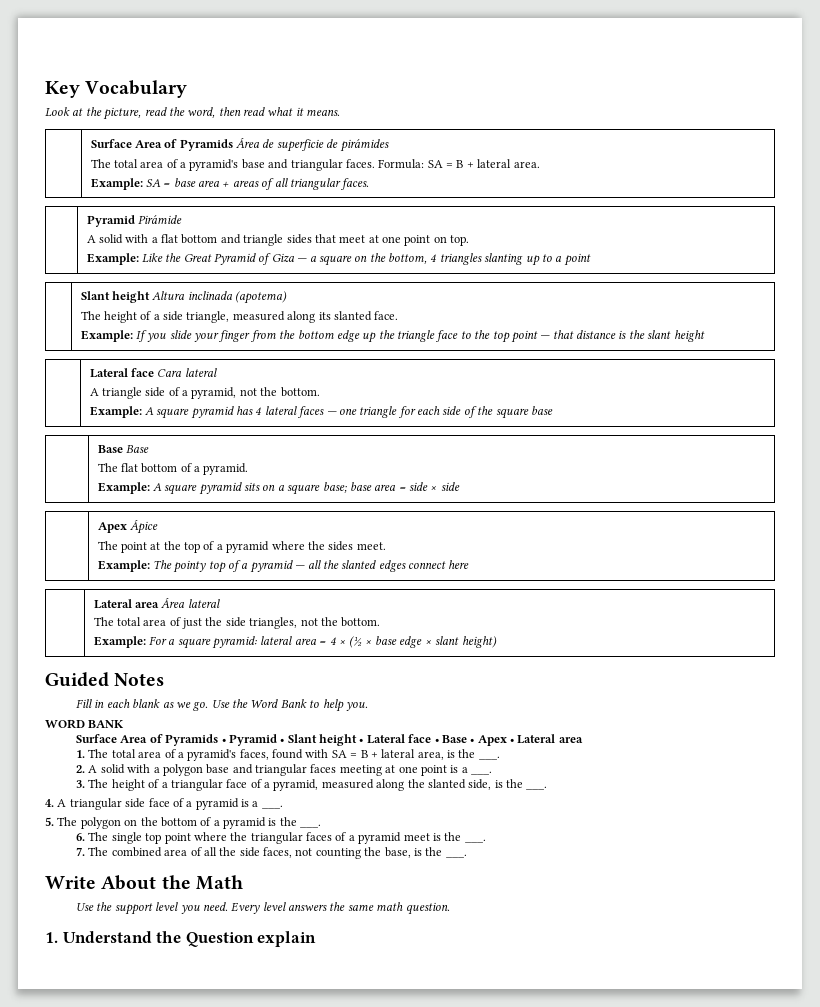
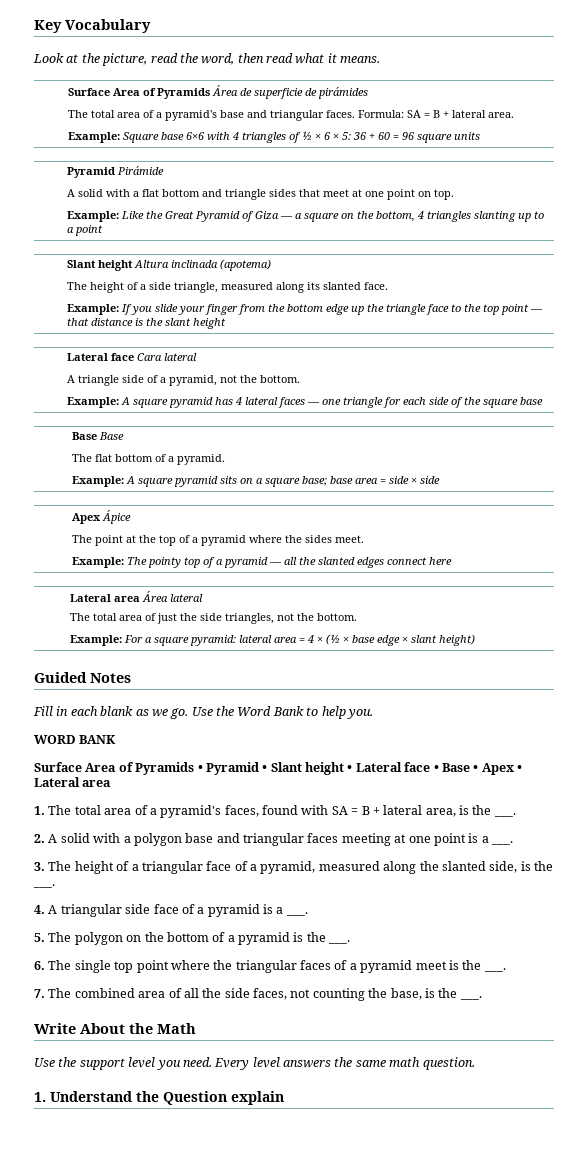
[145,178,370,190] SA = base area + areas of all triangular faces. -> [122,131,480,143] Square base 6×6 with 4 triangles of ½ × 6 × 5: 36 + 60 = 96 square units

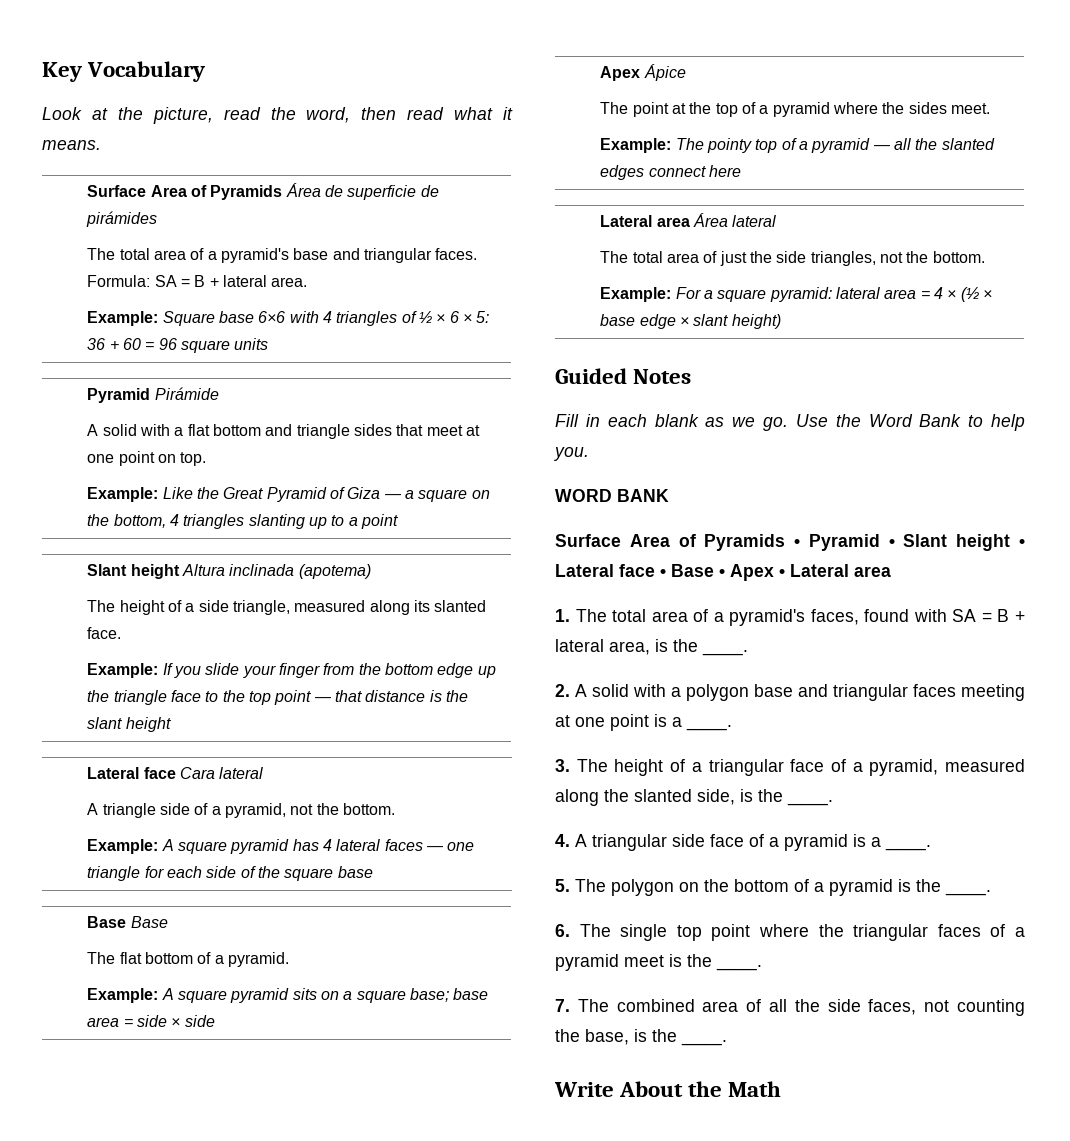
[493,813,516,817] ___. -> [702,650,748,656] ____.
[491,841,513,845] ___. -> [686,725,732,731] ____.
[33,884,55,888] ___. -> [787,800,833,806] ____.
[285,912,308,916] ___. -> [885,845,931,851] ____.
[328,940,351,944] ___. -> [945,890,991,896] ____.
[483,968,506,972] ___. -> [716,965,762,971] ____.
[459,996,482,1000] ___. -> [681,1040,727,1046] ____.
[34,1057,475,1070] [34,1091,284,1105] // Use the support level you need. Every level answers the same math question. // 1. Understand the Question explain -> (782, 1089) none

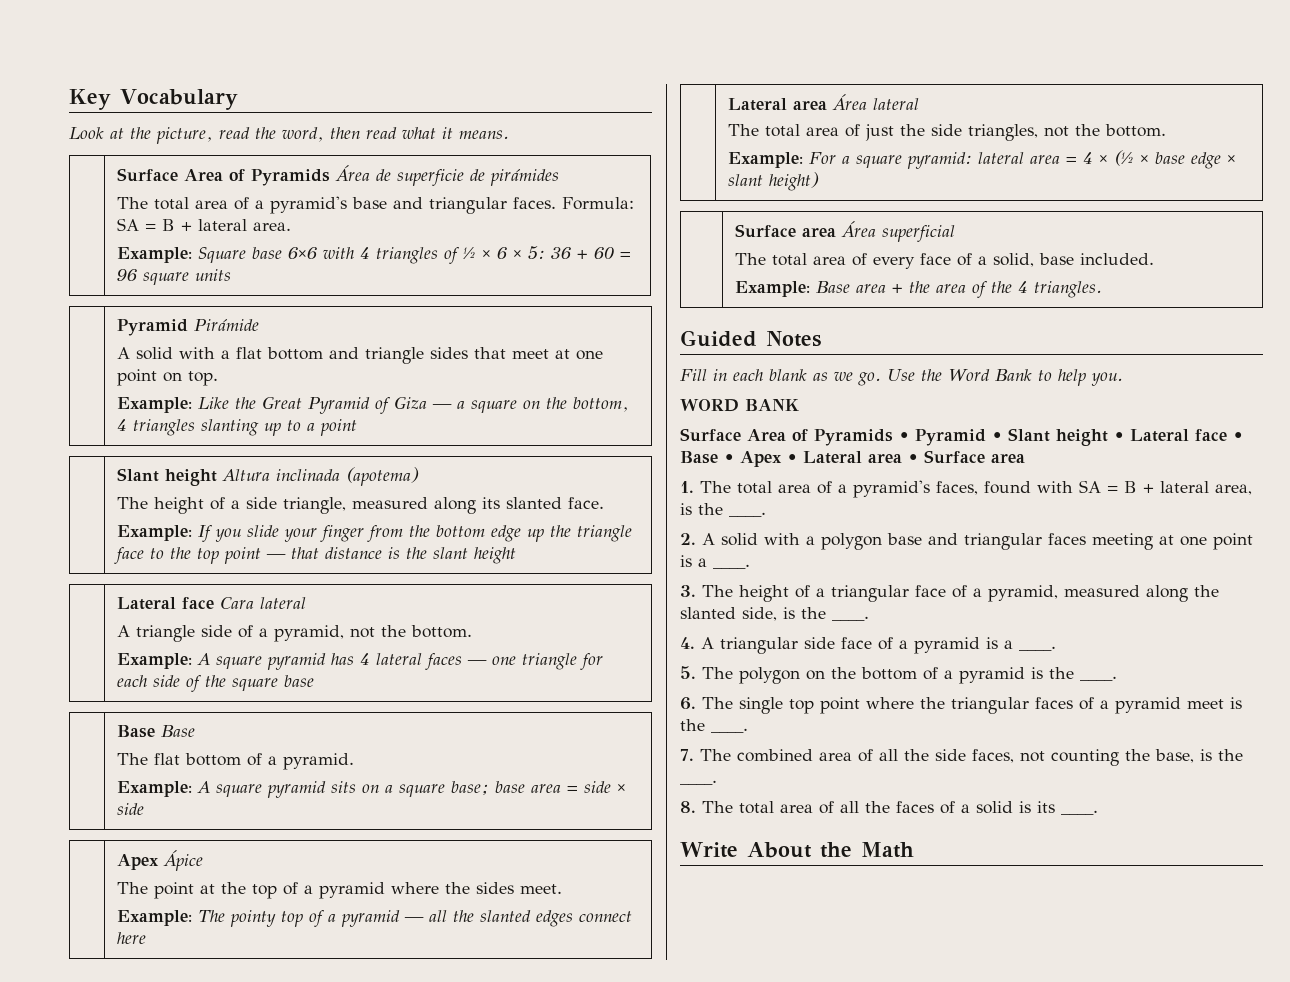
(781, 321) none -> [735,221,956,242] [735,253,1155,269] [735,281,1103,298] // | Surface area Área superficial // The total area of every face of a solid, base included. // Example: Base area + the area of the 4 triangles.
(891, 571) none -> [908,450,1025,464] • Surface area
(727, 1043) none -> [680,801,1098,815] // 8. The total area of all the faces of a solid is its ____.

